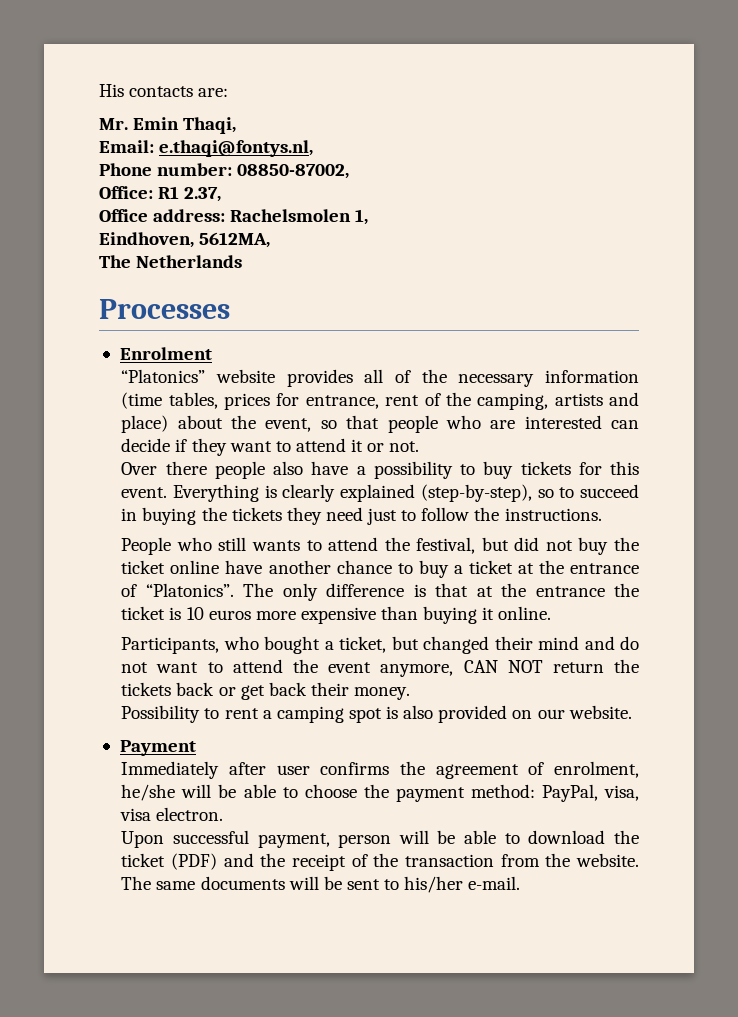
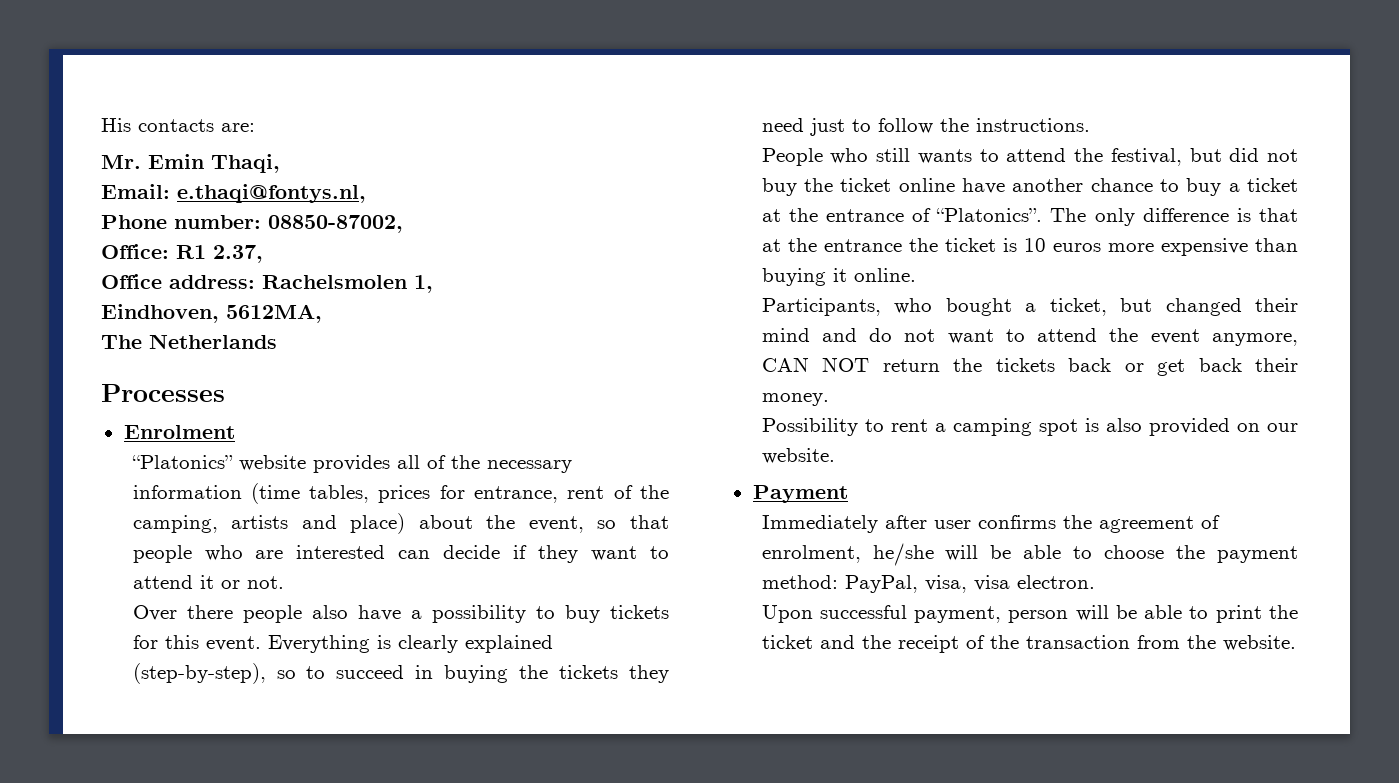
[528,830,640,844] [121,853,217,870] download the ticket (PDF) -> [1215,605,1298,623] [761,635,813,649] print the ticket
[121,876,521,893] The same documents will be sent to his/her e-mail. -> (1296, 643) none

